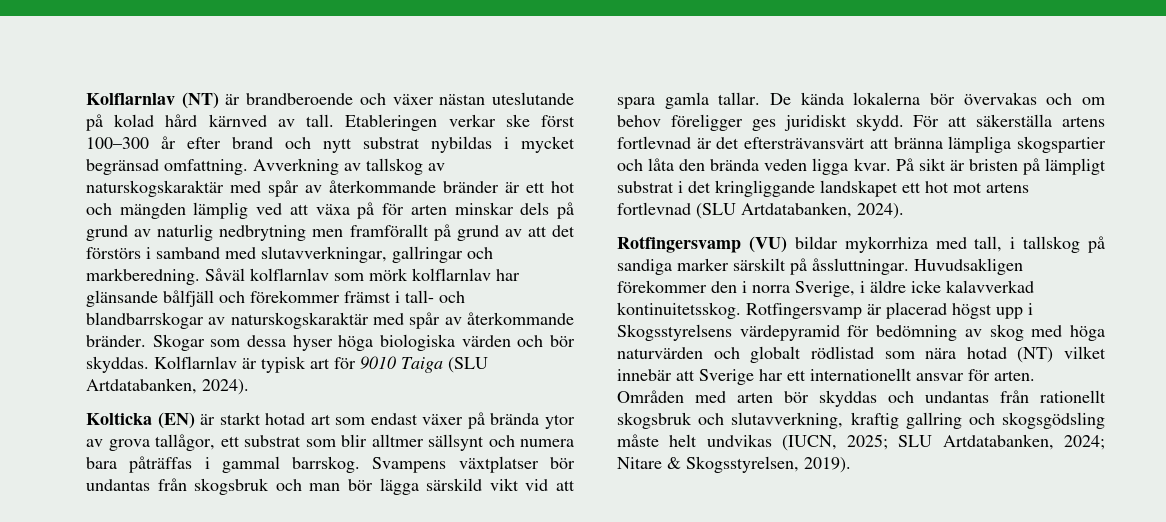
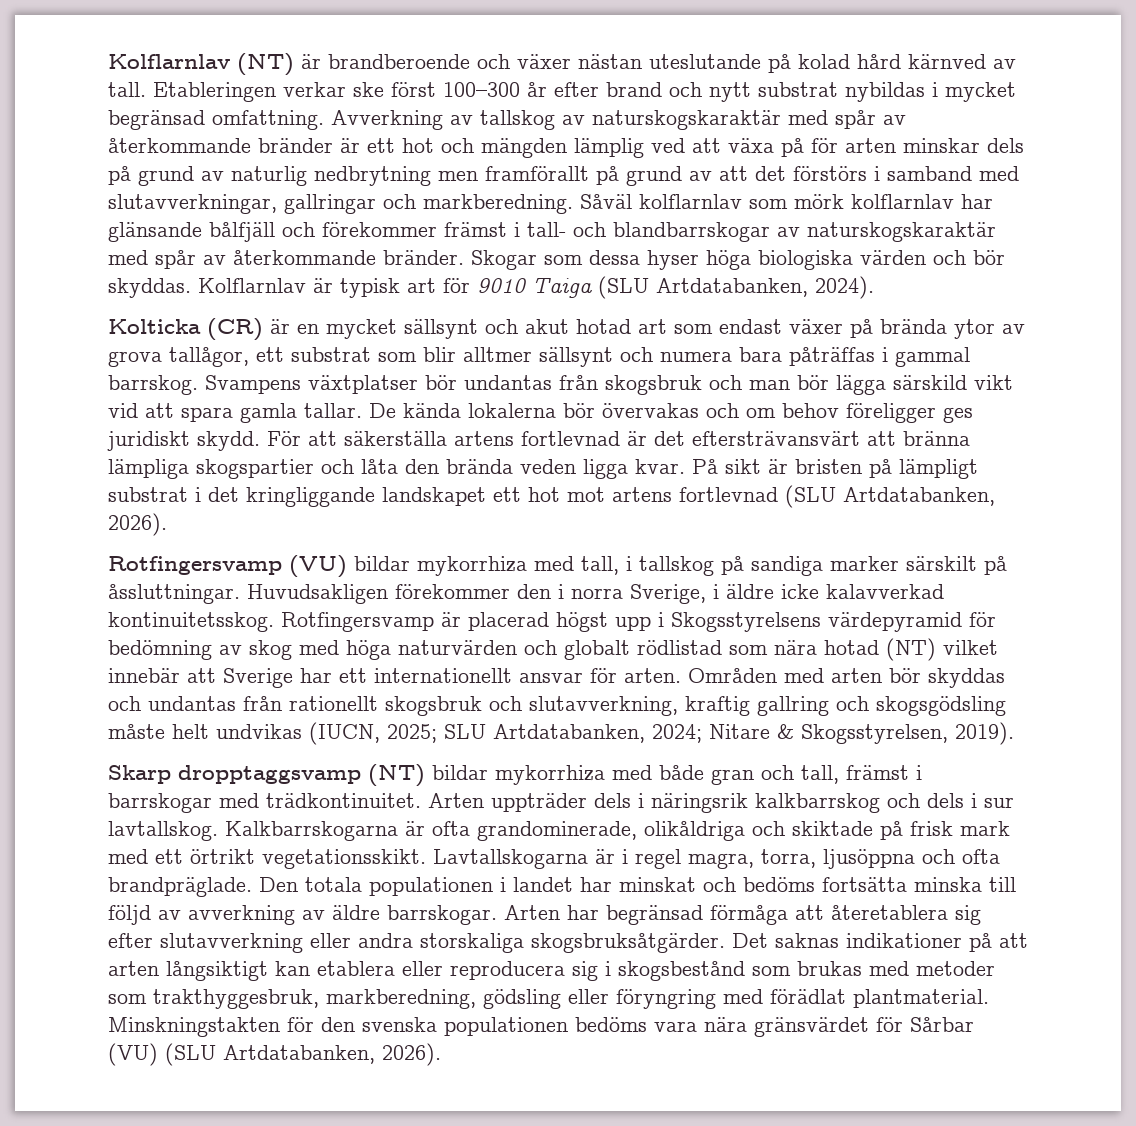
[157,412,261,429] (EN) är starkt -> [207,318,569,341] (CR) är en mycket sällsynt och akut
[857,203,904,219] 2024). -> [108,513,167,536] 2026).
(851, 465) none -> [108,764,922,787] [108,793,1014,813] [108,821,1010,841] [108,849,1000,869] [108,877,1016,897] [108,905,981,925] [108,933,1028,953] [108,961,995,981] [108,989,989,1009] [108,1017,974,1037] [108,1043,441,1066] // Skarp dropptaggsvamp (NT) bildar mykorrhiza med både gran och tall, främst i barrskogar med trädkontinuitet. Arten uppträder dels i näringsrik kalkbarrskog och dels i sur lavtallskog. Kalkbarrskogarna är ofta grandominerade, olikåldriga och skiktade på frisk mark med ett örtrikt vegetationsskikt. Lavtallskogarna är i regel magra, torra, ljusöppna och ofta brandpräglade. Den totala populationen i landet har minskat och bedöms fortsätta minska till följd av avverkning av äldre barrskogar. Arten har begränsad förmåga att återetablera sig efter slutavverkning eller andra storskaliga skogsbruksåtgärder. Det saknas indikationer på att arten långsiktigt kan etablera eller reproducera sig i skogsbestånd som brukas med metoder som trakthyggesbruk, markberedning, gödsling eller föryngring med förädlat plantmaterial. Minskningstakten för den svenska populationen bedöms vara nära gränsvärdet för Sårbar (VU) (SLU Artdatabanken, 2026).

